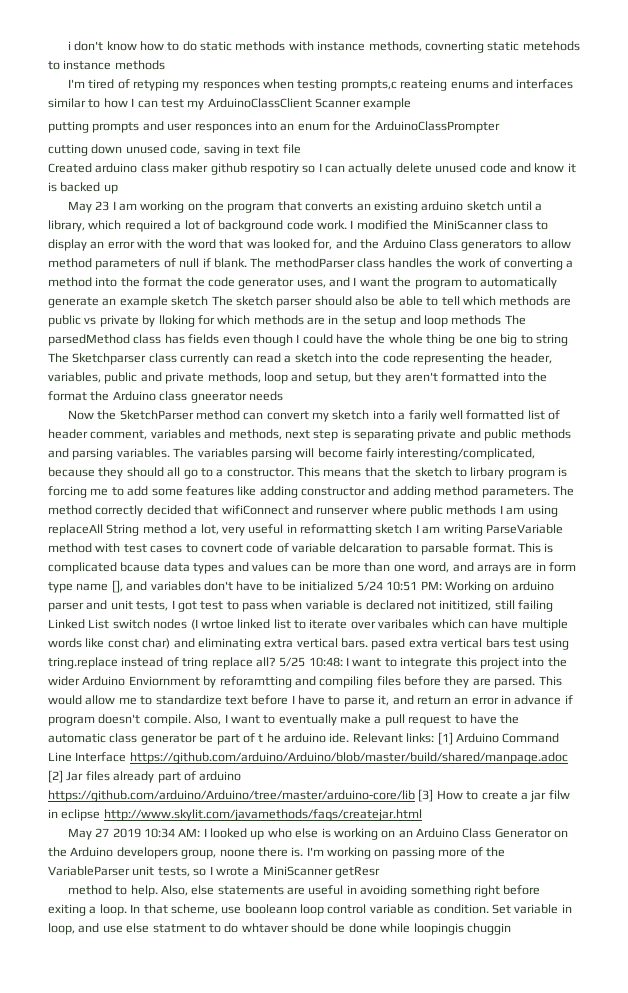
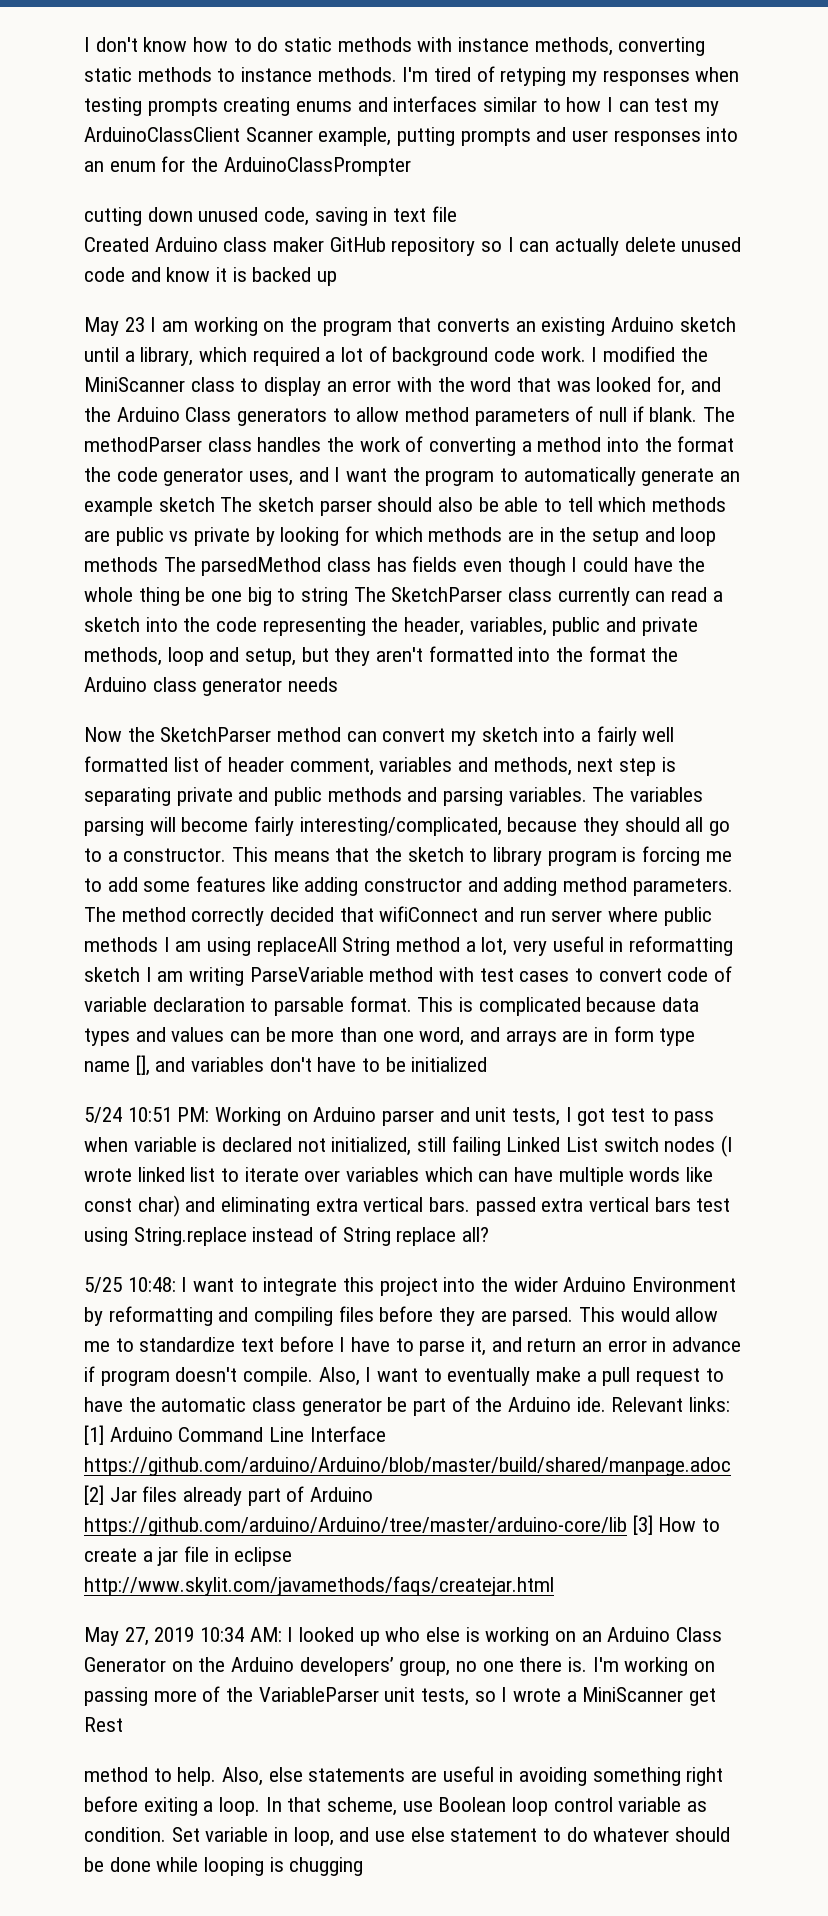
[67,41,71,50] i -> [84,37,90,52] I
[424,41,580,53] covnerting static metehods -> [618,37,706,56] [84,67,212,82] converting static methods
[114,60,165,70] methods // -> [317,67,397,82] methods.
[202,81,260,91] responces -> [602,70,690,86] responses
[340,79,448,91] prompts,c reateing -> [147,97,291,116] prompts creating
[363,98,412,110] example // -> [318,127,392,146] example,
[194,123,252,133] responces -> [613,130,701,146] responses
[95,163,138,173] arduino -> [154,237,218,252] Arduino
[210,163,299,175] github respotiry -> [329,237,476,256] GitHub repository
[421,201,464,211] arduino -> [611,317,675,332] Arduino
[158,315,195,327] lloking -> [280,527,340,546] looking
[72,353,147,365] Sketchparser -> [391,587,503,602] SketchParser
[190,392,247,403] gneerator -> [202,678,283,696] generator
[408,410,437,422] farily -> [596,726,637,746] fairly
[470,467,505,479] lirbary -> [493,847,543,866] library
[316,507,370,515] runserver -> [519,910,603,922] run server
[200,544,243,553] covnert -> [598,968,662,982] convert
[339,543,403,553] delcaration -> [152,997,245,1012] declaration
[120,562,161,572] bcause -> [586,997,657,1012] because
(354, 586) none -> (488, 1064) //
[511,581,554,591] arduino -> [313,1107,377,1122] Arduino
[439,600,492,611] inititized, -> [331,1137,412,1156] initialized,
[200,620,234,629] wrtoe -> [84,1168,132,1182] wrote
[378,619,429,629] varibales -> [346,1167,420,1182] variables
[371,638,406,650] pased -> [475,1197,536,1216] passed
[48,657,118,669] tring.replace -> [133,1227,247,1246] String.replace
[182,657,209,669] tring -> [342,1227,391,1246] String
(276, 662) none -> (490, 1234) //
[128,676,292,688] Enviornment by reforamtting -> [632,1277,737,1292] [84,1306,213,1326] Environment by reformatting
[258,733,326,743] t he arduino -> [475,1397,572,1412] the Arduino
[199,771,242,781] arduino -> [310,1487,374,1502] Arduino
[548,790,570,799] filw -> [184,1546,210,1562] file
[95,828,110,837] 27 -> [124,1627,149,1646] 27,
[116,847,255,859] developers group, noone -> [299,1657,514,1676] developers’ group, no one
[335,866,380,878] getResr -> [689,1688,717,1706] [84,1717,123,1732] get Rest
[244,904,297,914] booleann -> [438,1797,507,1812] Boolean
[152,923,289,933] statment to do whtaver -> [450,1827,670,1842] statement to do whatever
[413,923,511,935] loopingis chuggin -> [204,1857,364,1876] looping is chugging

